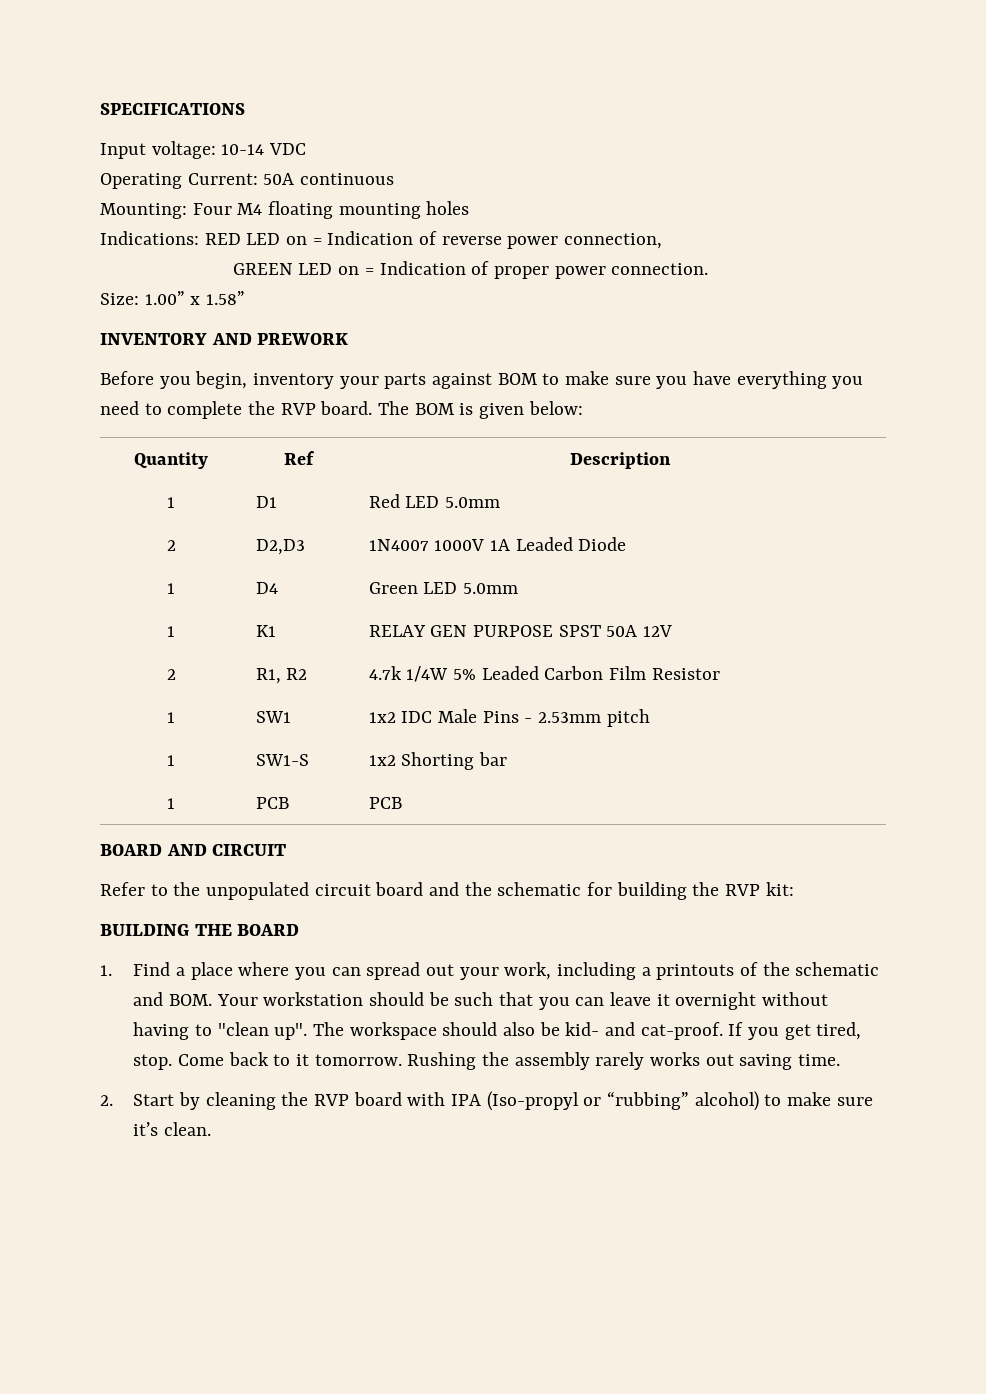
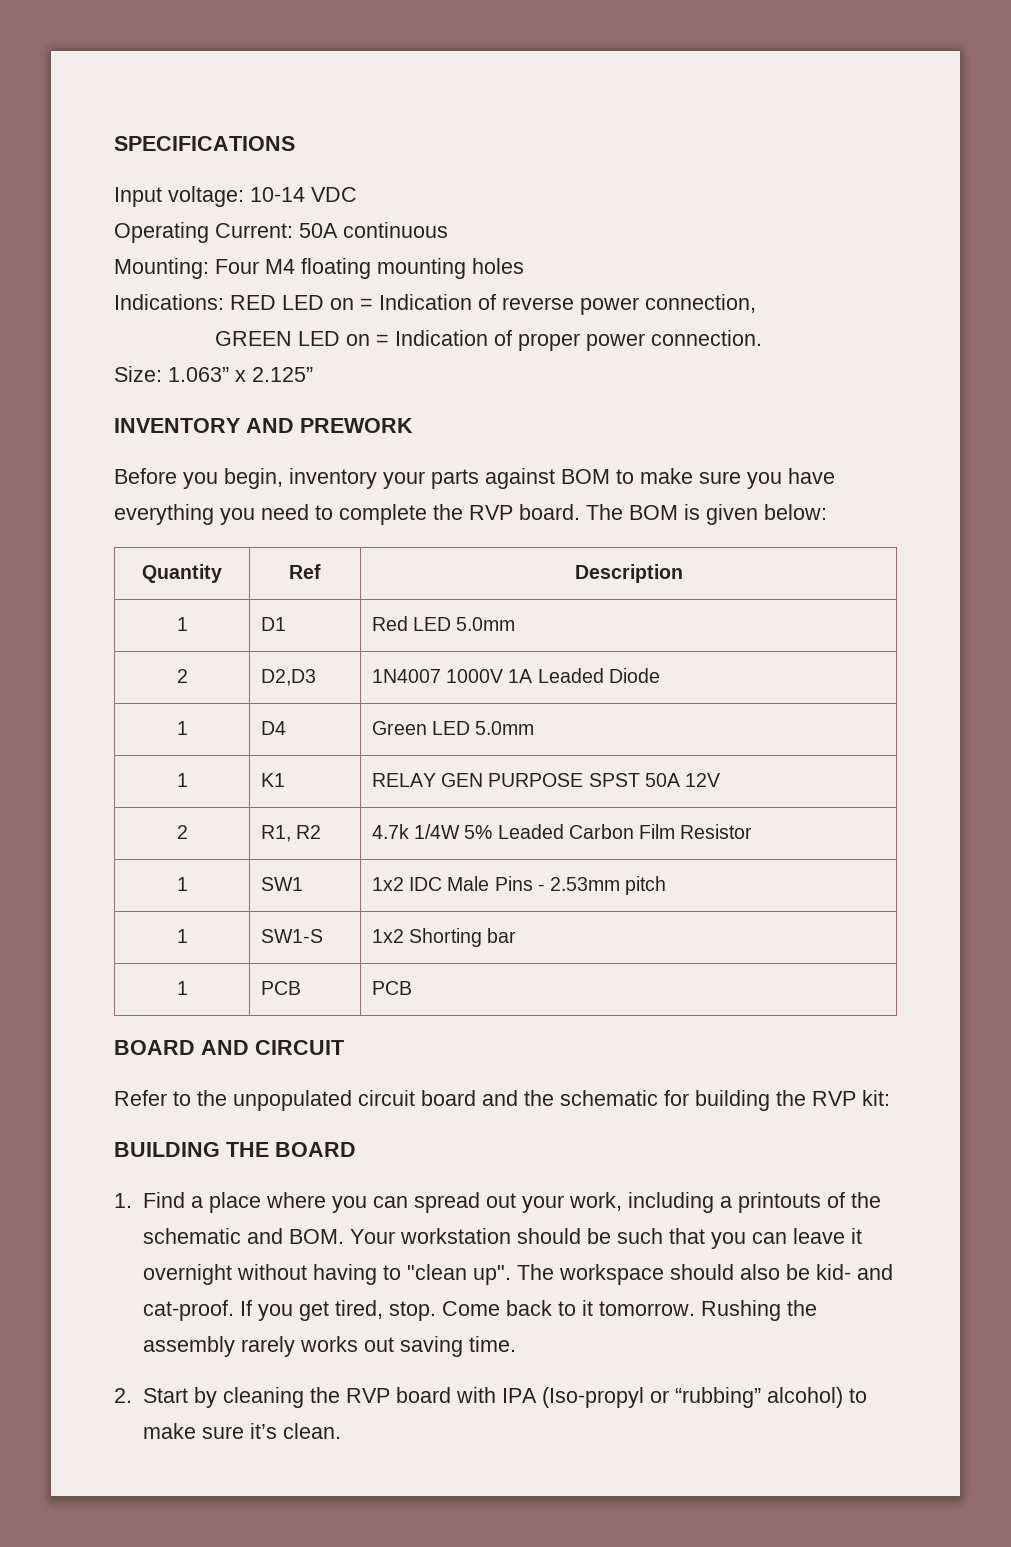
[144,291,246,305] 1.00” x 1.58” -> [168,367,313,382] 1.063” x 2.125”

